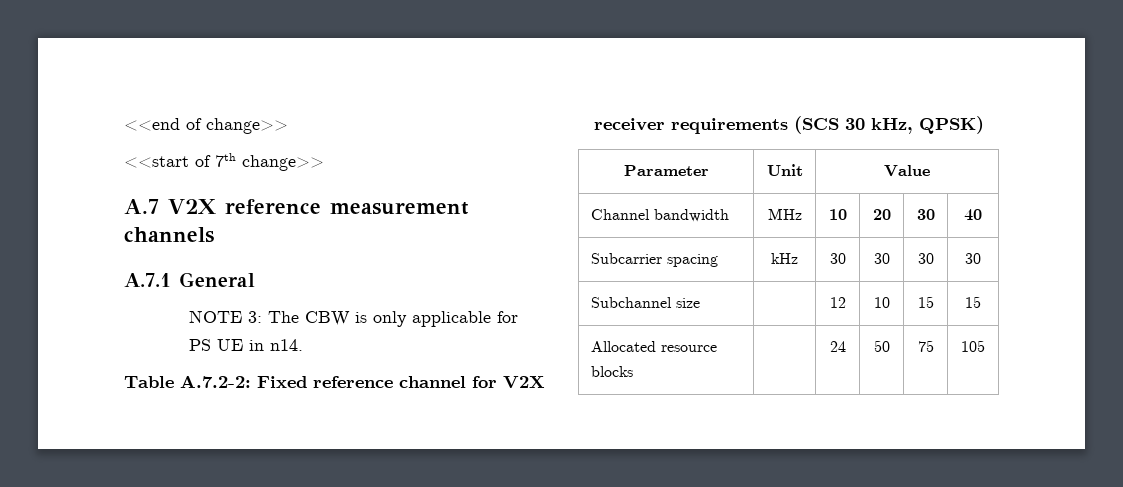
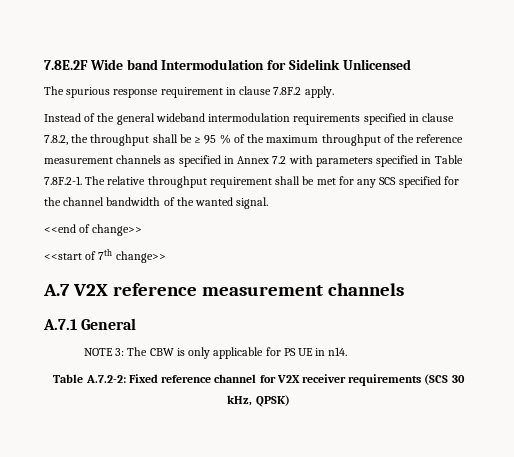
(124, 124) none -> [44,59,411,70] [44,86,334,98] [44,113,455,125] [44,134,464,146] [44,155,463,167] [44,176,459,188] [44,197,269,209] 7.8E.2F Wide band Intermodulation for Sidelink Unlicensed // The spurious response requirement in clause 7.8F.2 apply. // Instead of the general wideband intermodulation requirements specified in clause 7.8.2, the throughput shall be ≥ 95 % of the maximum throughput of the reference measurement channels as specified in Annex 7.2 with parameters specified in Table 7.8F.2-1. The relative throughput requirement shall be met for any SCS specified for the channel bandwidth of the wanted signal. //
[623,165,709,176] [766,164,803,176] [884,165,930,177] [590,209,729,222] [767,208,802,220] [828,209,847,220] [872,209,891,220] [916,209,935,220] [964,209,982,221] [590,253,718,267] [771,253,798,264] [829,253,846,264] [873,253,890,264] [917,253,934,264] [965,253,981,264] [590,297,700,308] [829,297,846,308] [873,297,890,308] [917,296,934,308] [965,296,981,308] [590,341,717,352] [590,366,633,377] [829,341,846,352] [873,340,890,352] [917,340,934,352] [961,340,985,352] // Parameter | Unit | Value // Channel bandwidth | MHz | 10 | 20 | 30 | 40 // Subcarrier spacing | kHz | 30 | 30 | 30 | 30 // Subchannel size | | 12 | 10 | 15 | 15 // Allocated resource blocks | | 24 | 50 | 75 | 105 -> (290, 401) none

